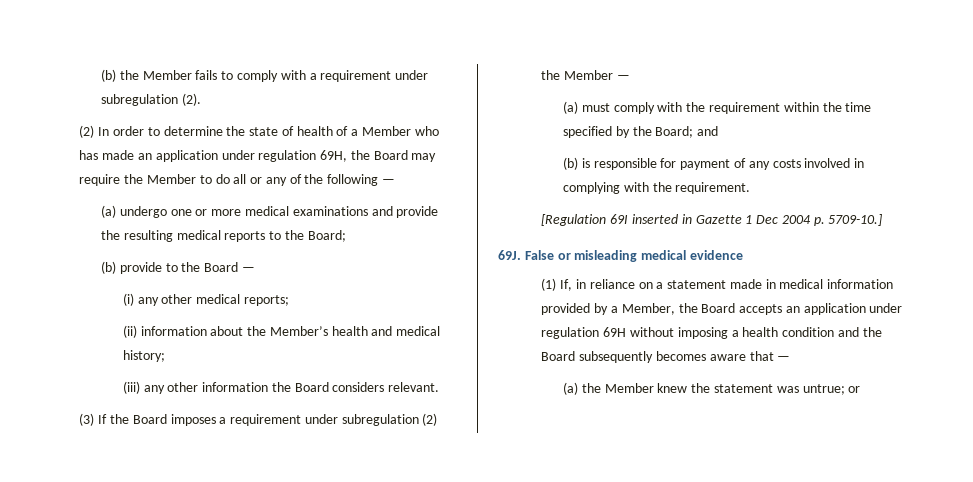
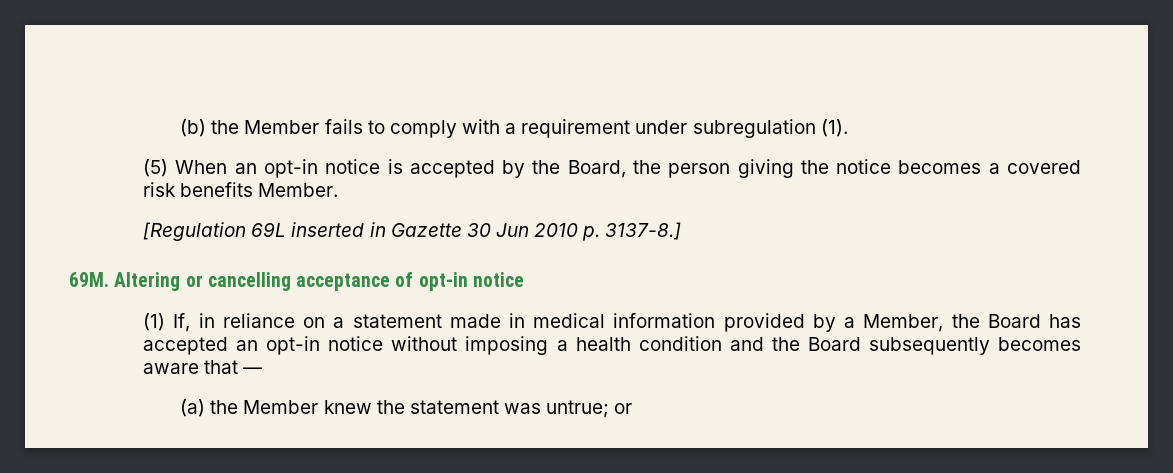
[181,93,201,106] [79,125,439,138] [79,150,437,162] [79,174,395,186] [101,205,439,218] [101,230,346,242] [101,261,255,274] [122,293,289,306] [122,325,441,338] [122,350,165,362] [122,381,440,394] [79,413,438,426] [541,70,630,80] [563,101,872,114] [563,126,719,138] [563,157,865,170] [563,182,751,194] (2). // (2) In order to determine the state of health of a Member who has made an application under regulation 69H, the Board may require the Member to do all or any of the following — // (a) undergo one or more medical examinations and provide the resulting medical reports to the Board; // (b) provide to the Board — // (i) any other medical reports; // (ii) information about the Member’s health and medical history; // (iii) any other information the Board considers relevant. // (3) If the Board imposes a requirement under subregulation (2) the Member — // (a) must comply with the requirement within the time specified by the Board; and // (b) is responsible for payment of any costs involved in complying with the requirement. -> [820,119,848,137] [143,159,1081,178] [143,182,339,197] (1). // (5) When an opt-in notice is accepted by the Board, the person giving the notice becomes a covered risk benefits Member.
[610,214,629,224] 69I -> [251,222,287,237] 69L
[745,214,883,226] [498,250,743,262] 1 Dec 2004 p. 5709-10.] // 69J. False or misleading medical evidence -> [466,222,682,241] [69,272,524,291] 30 Jun 2010 p. 3137-8.] // 69M. Altering or cancelling acceptance of opt-in notice
[739,303,903,315] [541,327,627,339] accepts an application under regulation 69H -> [1048,314,1081,328] [143,336,384,355] has accepted an opt-in notice

